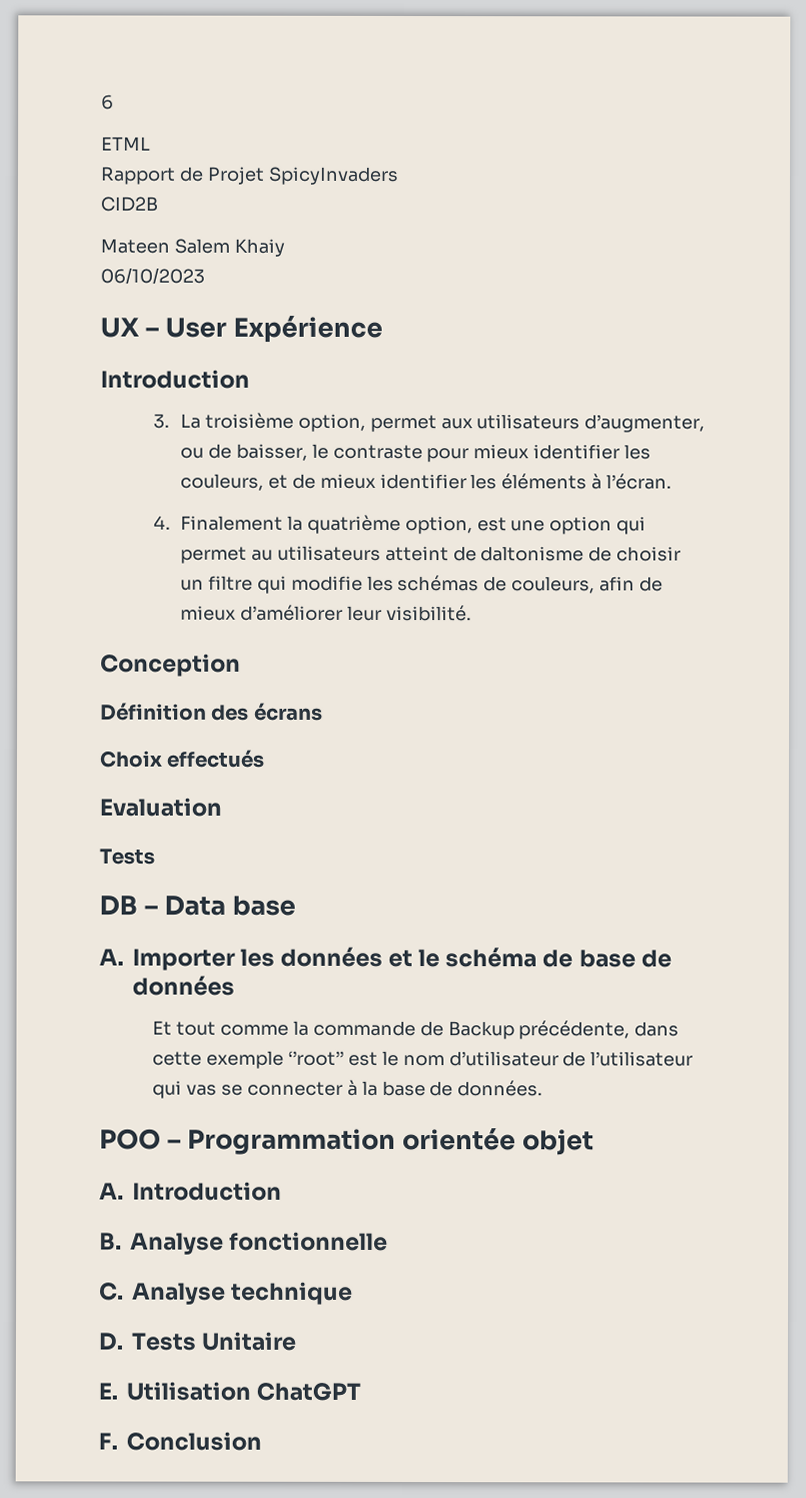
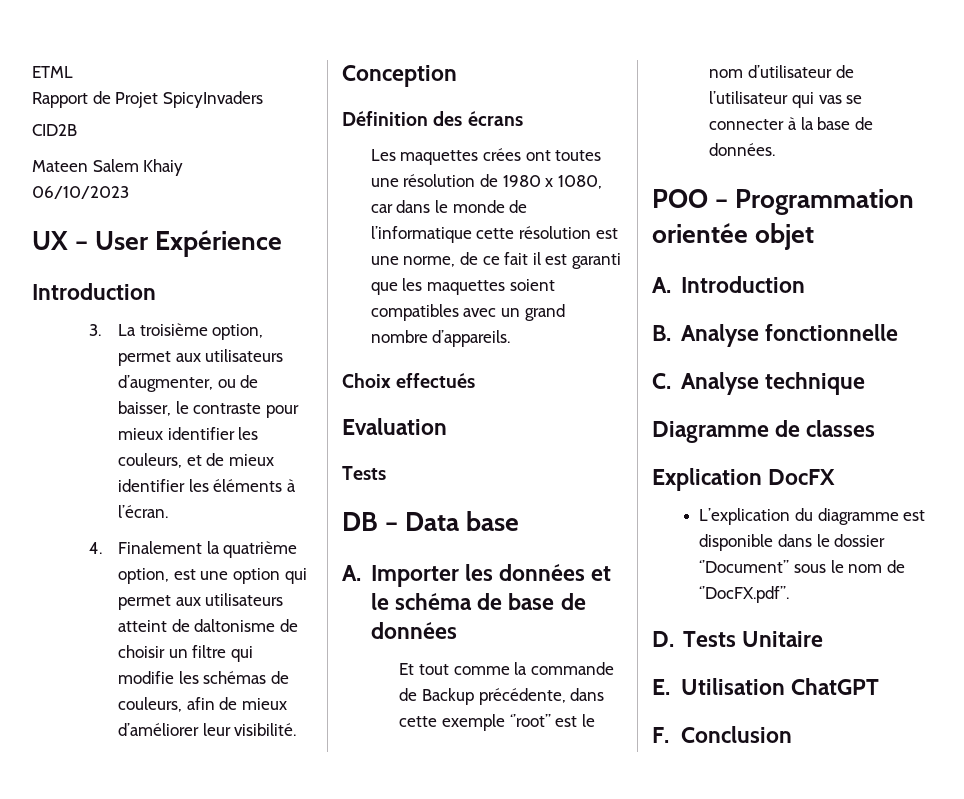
[101,94,114,110] 6 // -> (32, 72) none
[251,549,274,561] au -> [175,597,201,606] aux
(323, 711) none -> [370,148,602,165] [370,174,602,189] [370,200,528,213] [370,226,618,243] [370,252,621,269] [370,278,555,295] [370,304,565,321] [370,330,511,347] // Les maquettes crées ont toutes une résolution de 1980 x 1080, car dans le monde de l’informatique cette résolution est une norme, de ce fait il est garanti que les maquettes soient compatibles avec un grand nombre d’appareils.
(354, 1293) none -> [652,420,876,443] [652,468,836,491] [699,508,926,525] [699,534,886,551] [699,560,905,573] [699,586,790,603] // Diagramme de classes // Explication DocFX // L’explication du diagramme est disponible dans le dossier ‘’Document’’ sous le nom de ‘’DocFX.pdf’’.

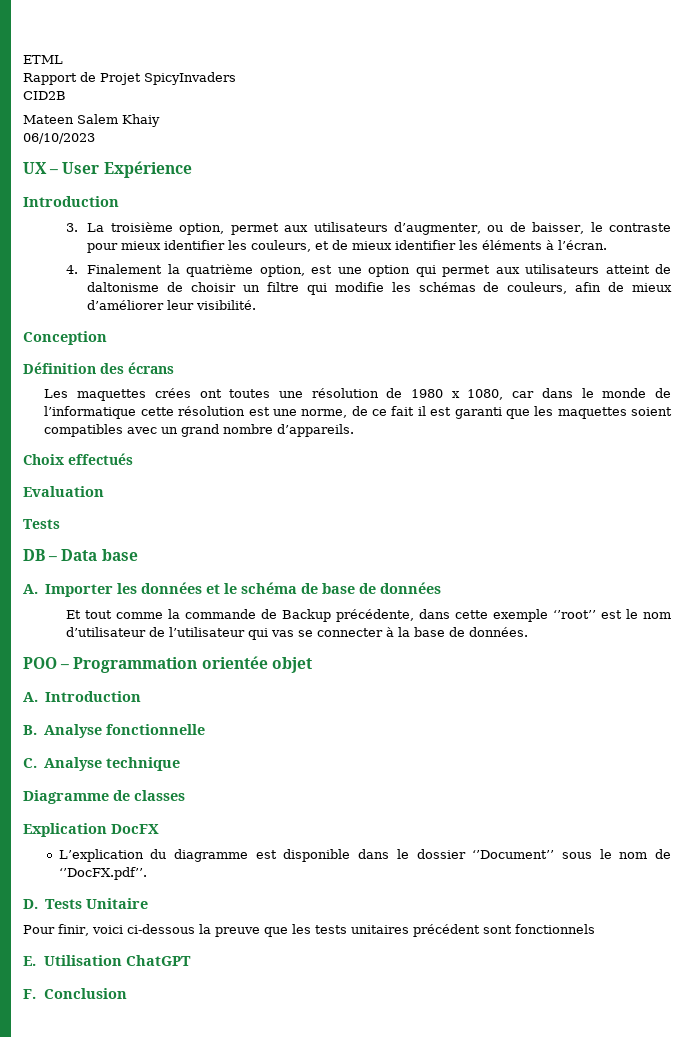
(823, 639) none -> [23,924,595,937] // Pour finir, voici ci-dessous la preuve que les tests unitaires précédent sont fonctionnels

